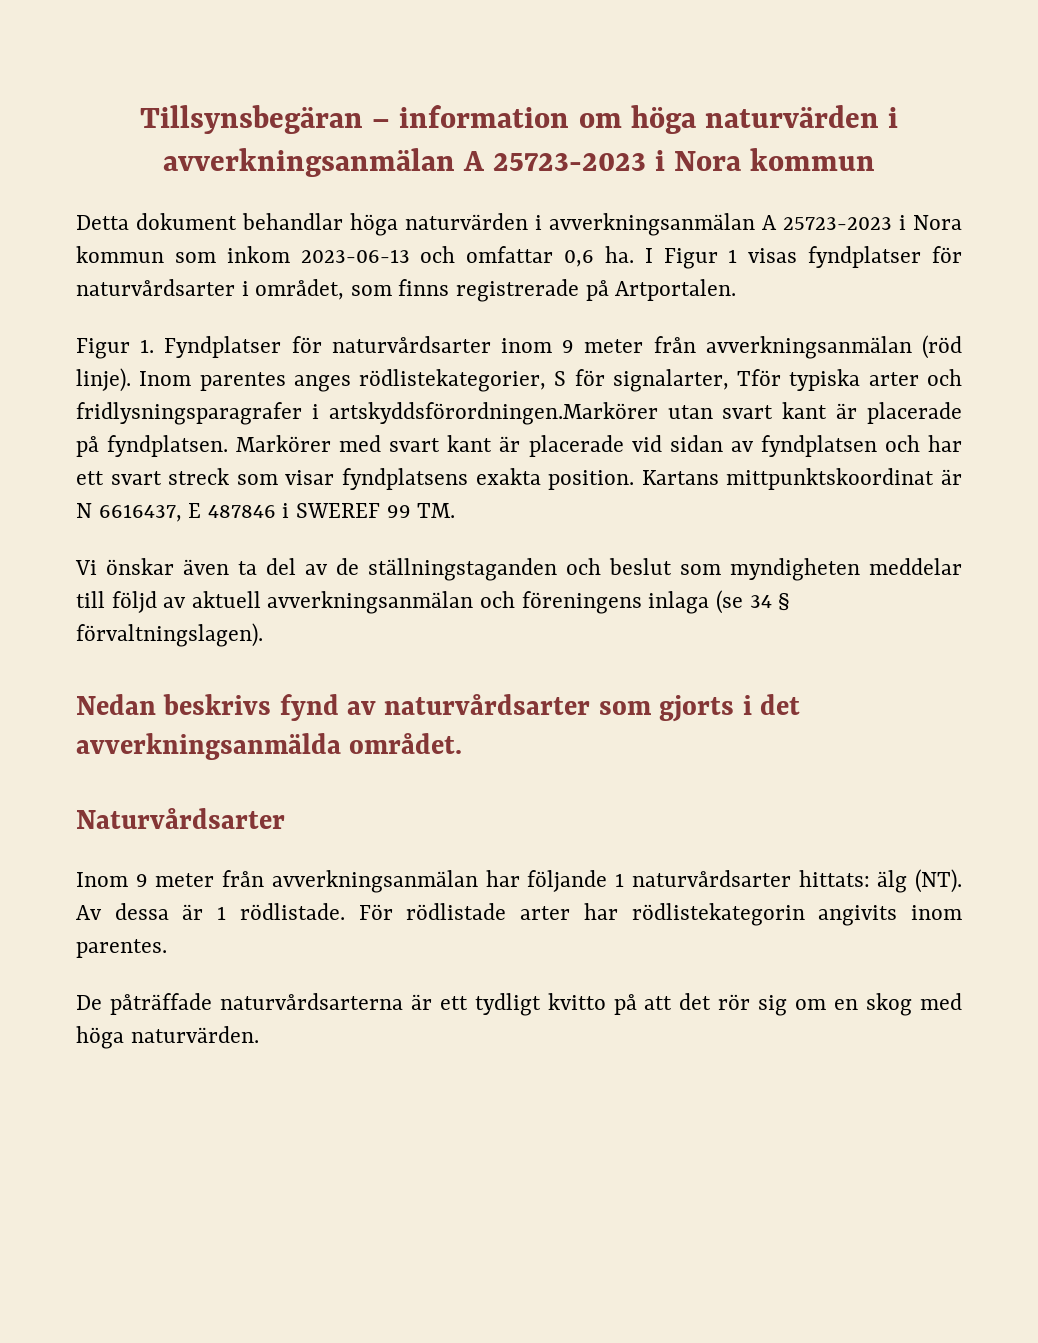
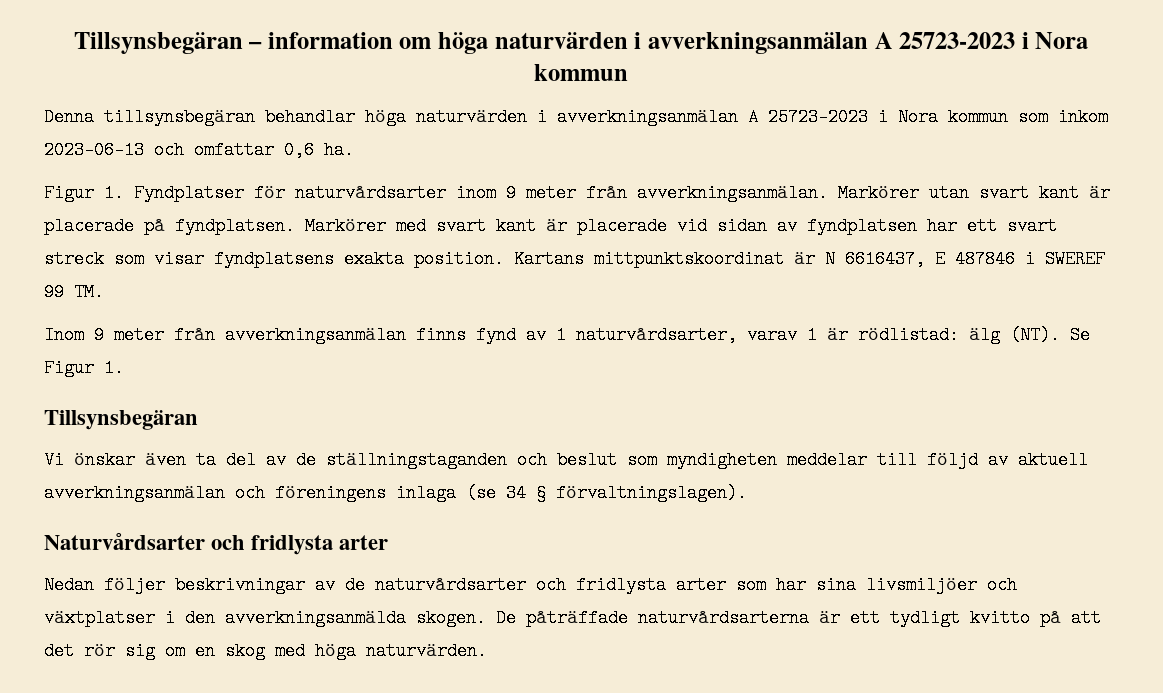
[76,213,237,230] Detta dokument -> [44,108,255,126] Denna tillsynsbegäran
[644,246,962,269] [76,279,737,302] I Figur 1 visas fyndplatser för naturvårdsarter i området, som finns registrerade på Artportalen. -> (354, 150) none
[705,335,963,359] [76,368,962,392] [76,402,658,425] avverkningsanmälan (röd linje). Inom parentes anges rödlistekategorier, S för signalarter, Tför typiska arter och fridlysningsparagrafer i artskyddsförordningen.Markörer -> [637,184,919,202] avverkningsanmälan. Markörer
[884,435,920,452] och -> (917, 226) none
(456, 510) none -> [44,326,1090,344] [44,359,124,377] [44,410,198,430] // Inom 9 meter från avverkningsanmälan finns fynd av 1 naturvårdsarter, varav 1 är rödlistad: älg (NT). Se Figur 1. // Tillsynsbegäran
[76,694,800,722] [76,733,463,760] [76,808,285,829] [76,869,963,893] [76,903,963,926] [76,939,167,958] Nedan beskrivs fynd av naturvårdsarter som gjorts i det avverkningsanmälda området. // Naturvårdsarter // Inom 9 meter från avverkningsanmälan har följande 1 naturvårdsarter hittats: älg (NT). Av dessa är 1 rödlistade. För rödlistade arter har rödlistekategorin angivits inom parentes. // -> [44,532,389,555] [44,576,1017,594] [44,609,486,627] Naturvårdsarter och fridlysta arter // Nedan följer beskrivningar av de naturvårdsarter och fridlysta arter som har sina livsmiljöer och växtplatser i den avverkningsanmälda skogen.

